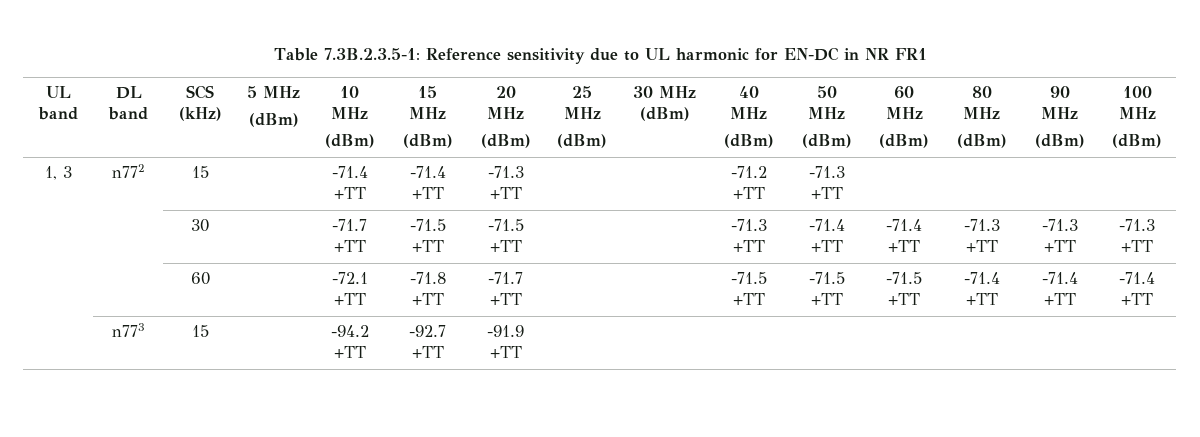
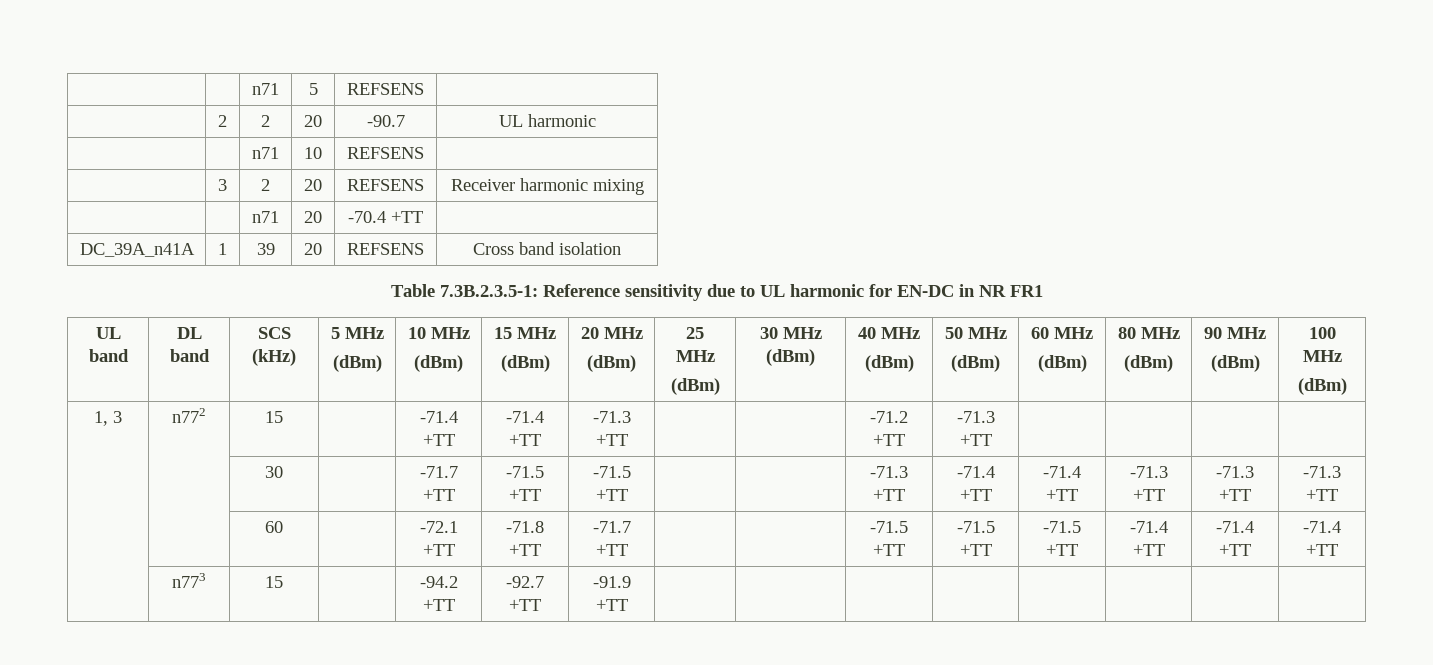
(273, 54) none -> [252,83,279,95] [308,83,318,95] [347,83,424,95] [218,115,227,127] [261,115,270,127] [304,115,322,127] [366,115,405,127] [498,114,596,127] [252,147,279,159] [304,147,322,159] [347,147,424,159] [218,179,227,191] [261,179,270,191] [304,179,322,191] [347,179,424,191] [450,178,644,195] [252,211,279,223] [304,211,322,223] [348,211,423,223] [79,243,195,257] [218,243,227,255] [256,243,275,255] [304,243,322,255] [347,243,424,255] [473,242,621,255] | | n71 | 5 | REFSENS | // | 2 | 2 | 20 | -90.7 | UL harmonic // | | n71 | 10 | REFSENS | // | 3 | 2 | 20 | REFSENS | Receiver harmonic mixing // | | n71 | 20 | -70.4 +TT | // DC_39A_n41A | 1 | 39 | 20 | REFSENS | Cross band isolation //

